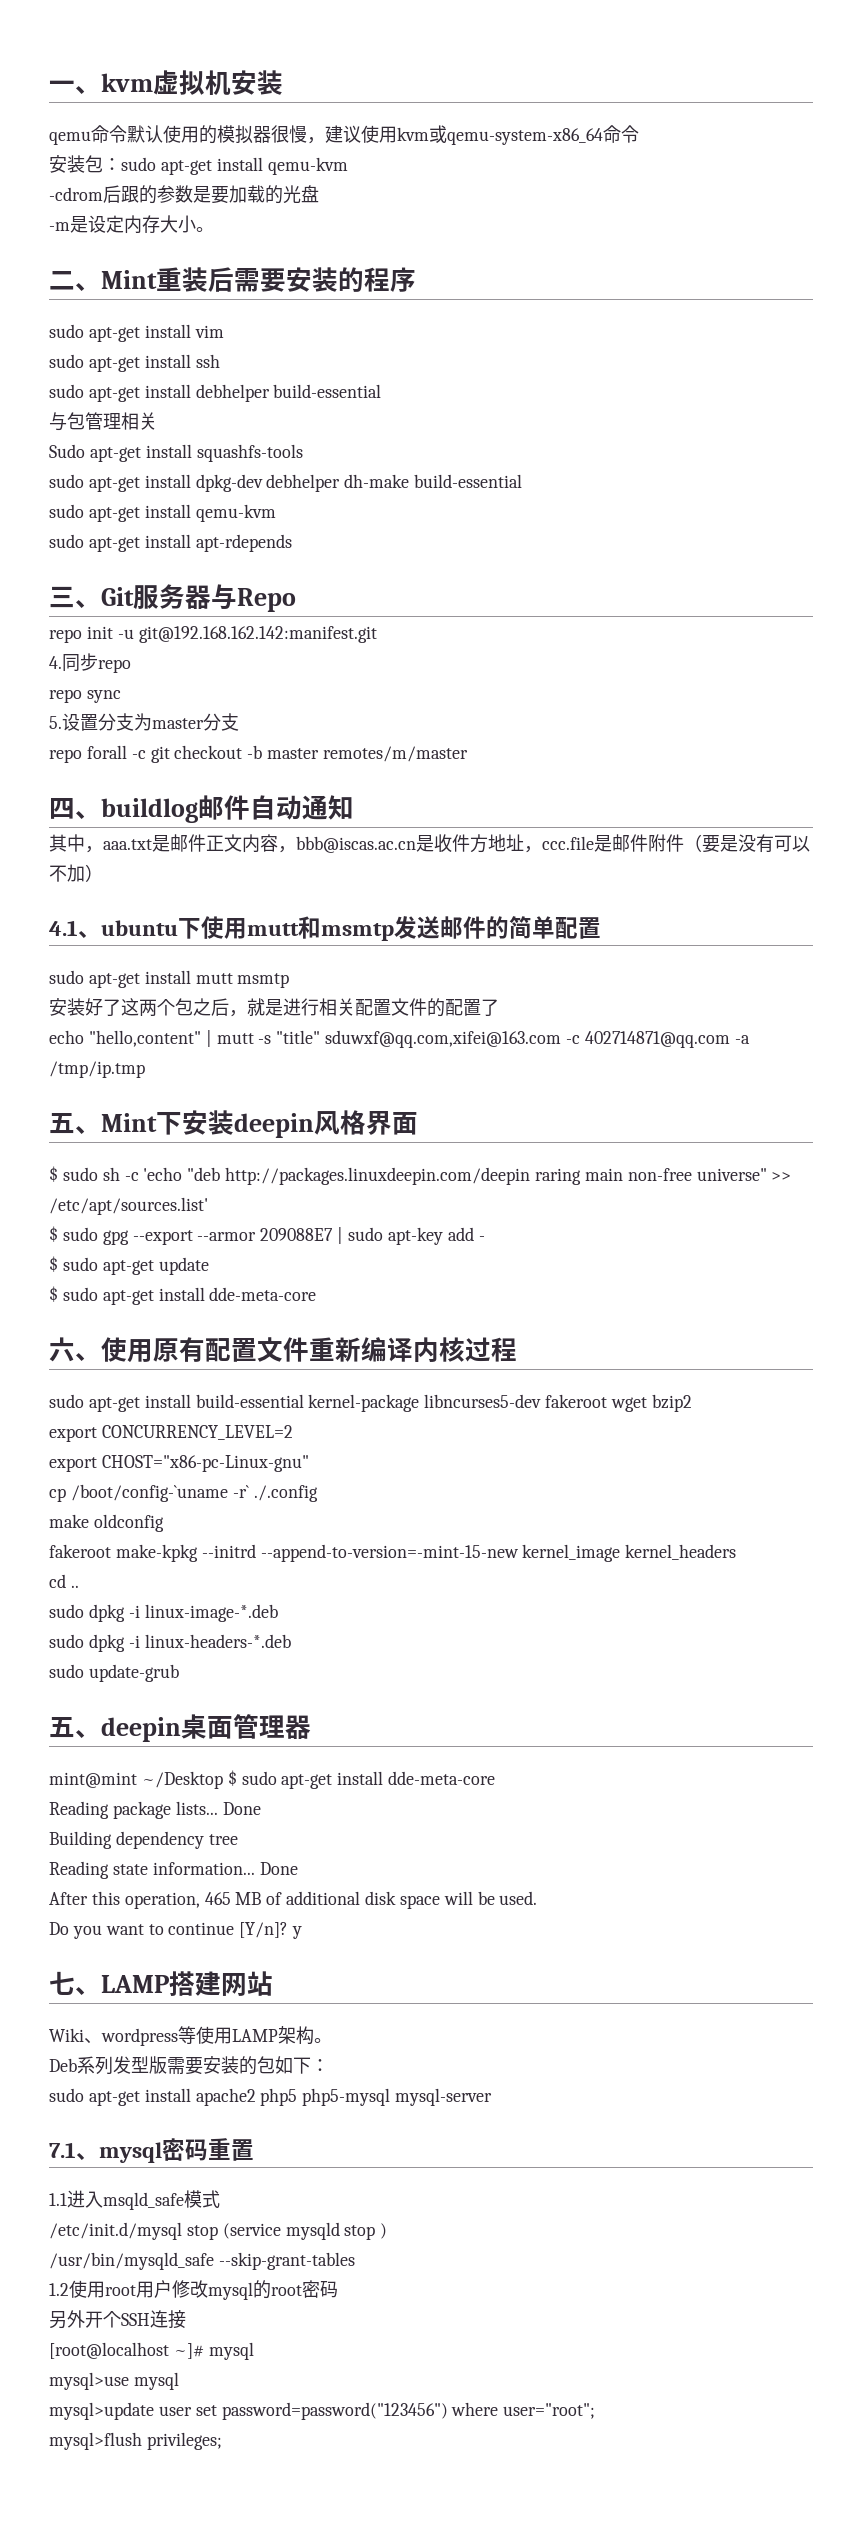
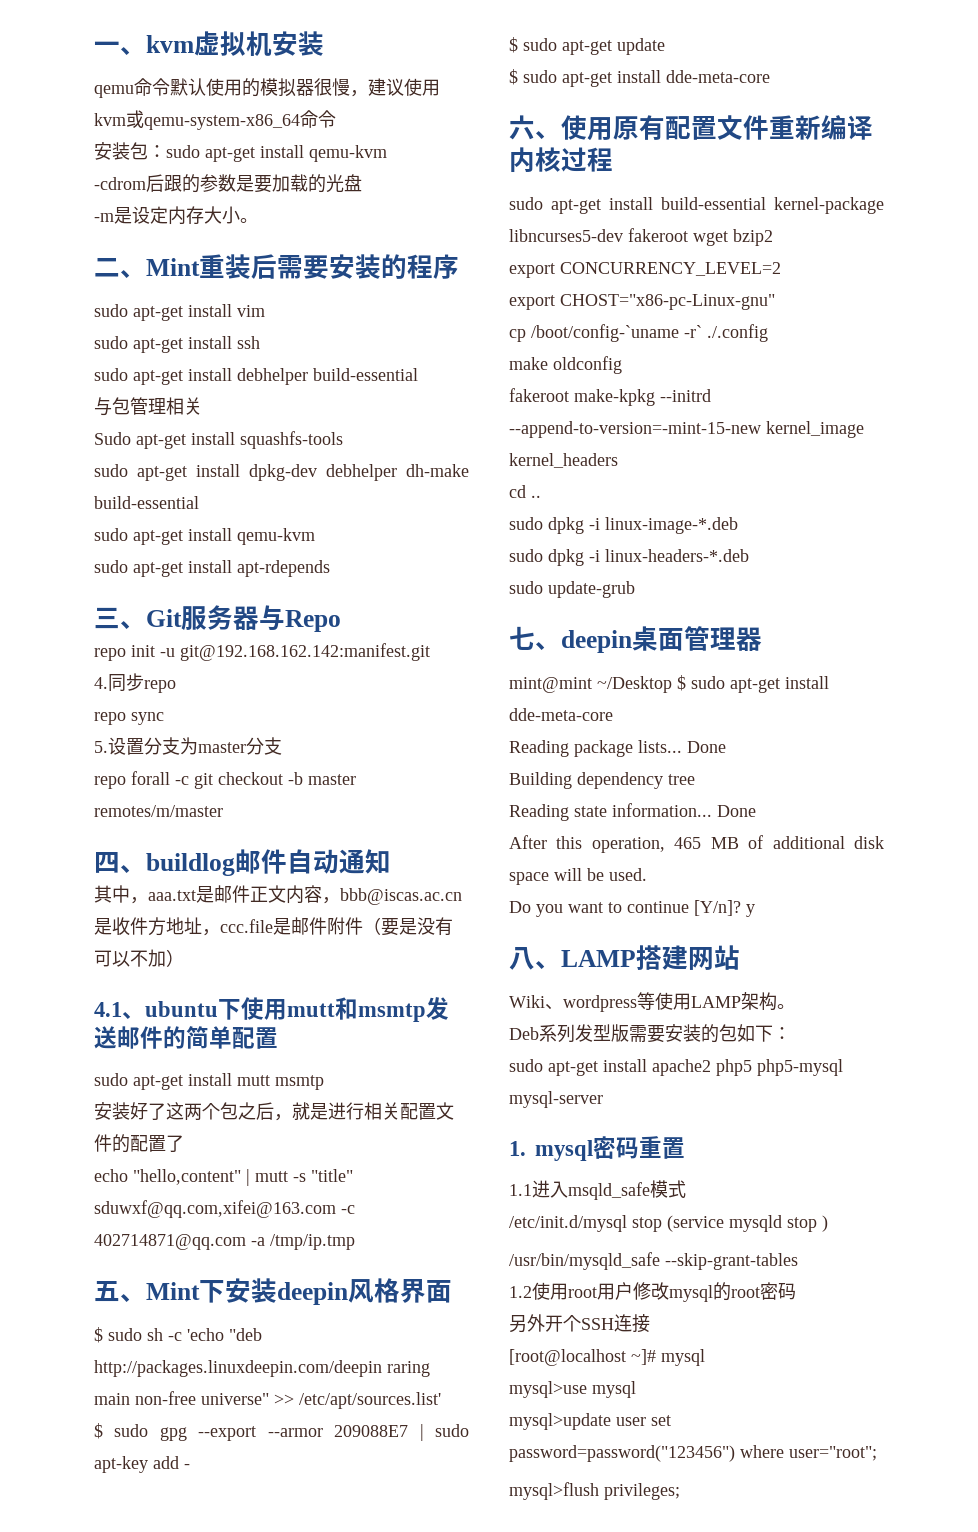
[49,1717,75,1738] 五 -> [509,626,535,650] 七
[49,1971,75,1995] 七 -> [509,947,535,970] 八
[49,2142,99,2160] 7.1、 -> [509,1141,526,1156] 1.

